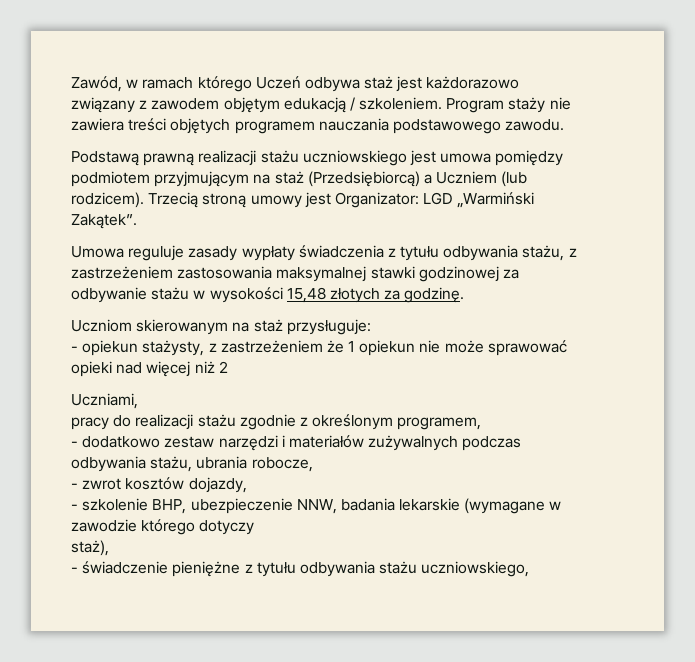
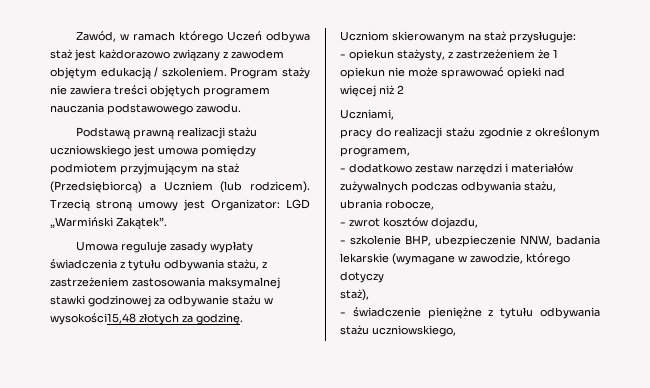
[209,287,326,303] wysokości 15,48 -> [50,313,136,325] wysokości15,48
[188,477,247,493] dojazdy, -> [431,217,478,229] dojazdu,
[71,519,137,532] zawodzie -> [470,253,523,264] zawodzie,

